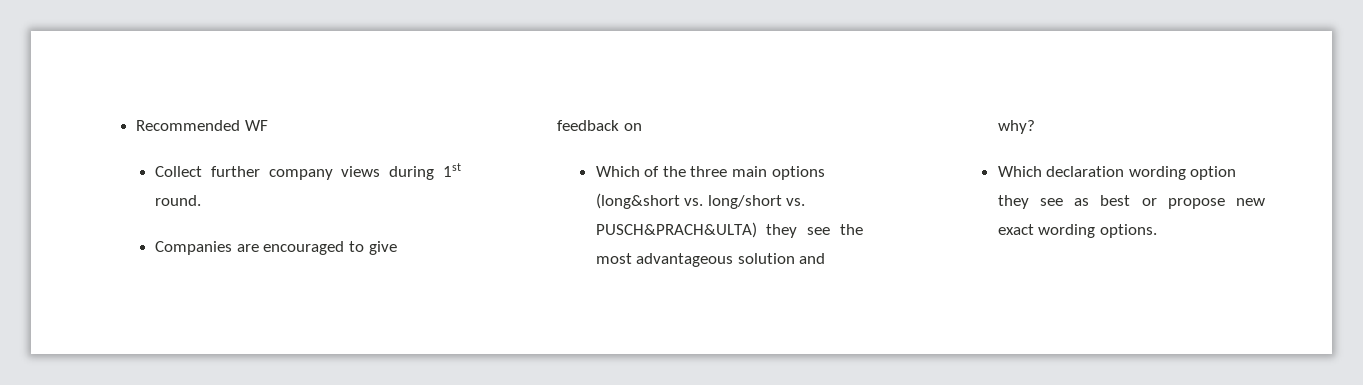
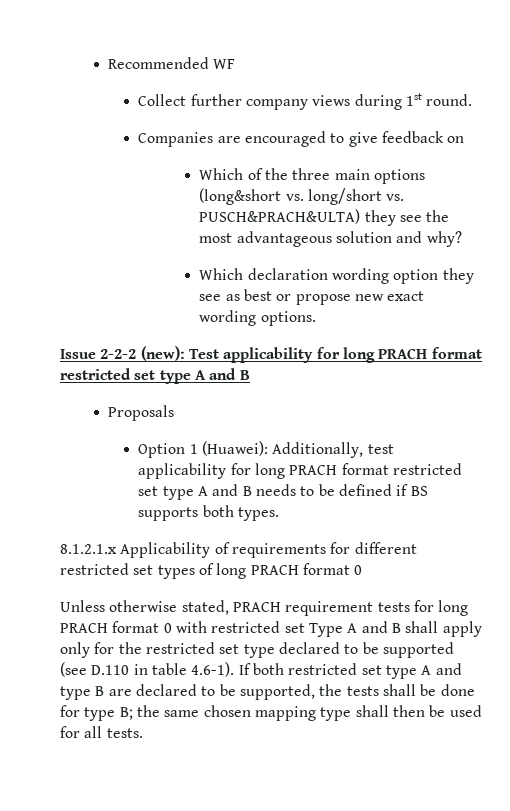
(1157, 231) none -> [60,346,482,363] [60,368,250,384] [108,405,175,421] [138,441,394,458] [138,463,463,479] [138,484,428,500] [138,505,280,521] [60,542,417,558] [60,563,363,579] [60,600,469,616] [60,621,482,637] [60,642,454,658] [60,662,462,679] [60,684,475,700] [60,705,482,721] [60,726,143,738] // Issue 2-2-2 (new): Test applicability for long PRACH format restricted set type A and B // Proposals // Option 1 (Huawei): Additionally, test applicability for long PRACH format restricted set type A and B needs to be defined if BS supports both types. // 8.1.2.1.x Applicability of requirements for different restricted set types of long PRACH format 0 // Unless otherwise stated, PRACH requirement tests for long PRACH format 0 with restricted set Type A and B shall apply only for the restricted set type declared to be supported (see D.110 in table 4.6-1). If both restricted set type A and type B are declared to be supported, the tests shall be done for type B; the same chosen mapping type shall then be used for all tests.

